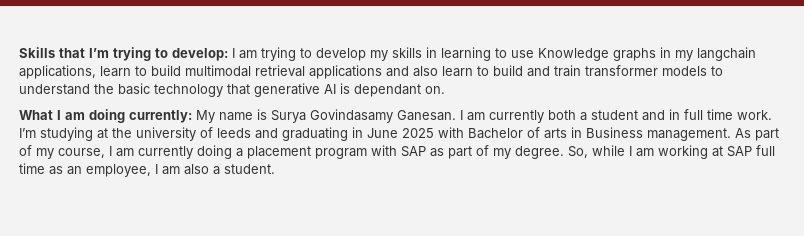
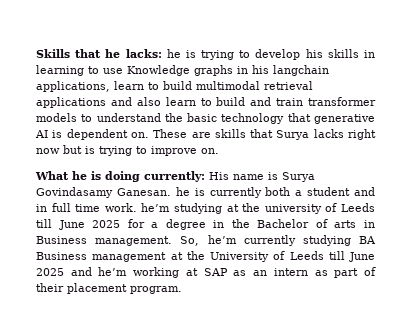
[89,47,257,61] I’m trying to develop: I am -> [105,49,196,58] he lacks: he is
[370,50,388,61] my -> [305,49,323,58] his
[675,50,693,61] my -> [252,65,269,74] his
[354,84,421,97] dependant -> [66,129,377,140] [36,145,197,156] dependent on. These are skills that Surya lacks right now but is trying to improve
[57,110,85,120] I am -> [72,171,101,180] he is
[196,110,215,123] My -> [209,172,229,180] His
[460,110,485,121] I am -> [175,187,205,196] he is
[19,128,36,138] I’m -> [141,203,171,212] he’m
[217,127,464,141] leeds and graduating in June 2025 with -> [341,203,375,212] [36,219,250,230] Leeds till June 2025 for a degree in the
[735,128,779,141] [19,145,775,159] [19,163,275,177] As part of my course, I am currently doing a placement program with SAP as part of my degree. So, while I am working at SAP full time as an employee, I am also a student. -> [180,235,376,246] [36,251,375,262] [36,267,376,278] [36,283,182,294] So, he’m currently studying BA Business management at the University of Leeds till June 2025 and he’m working at SAP as an intern as part of their placement program.

